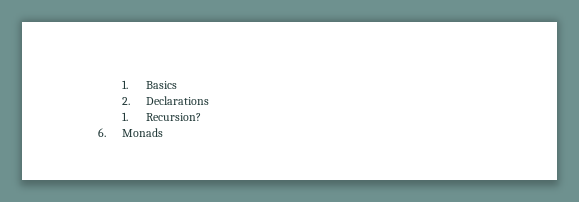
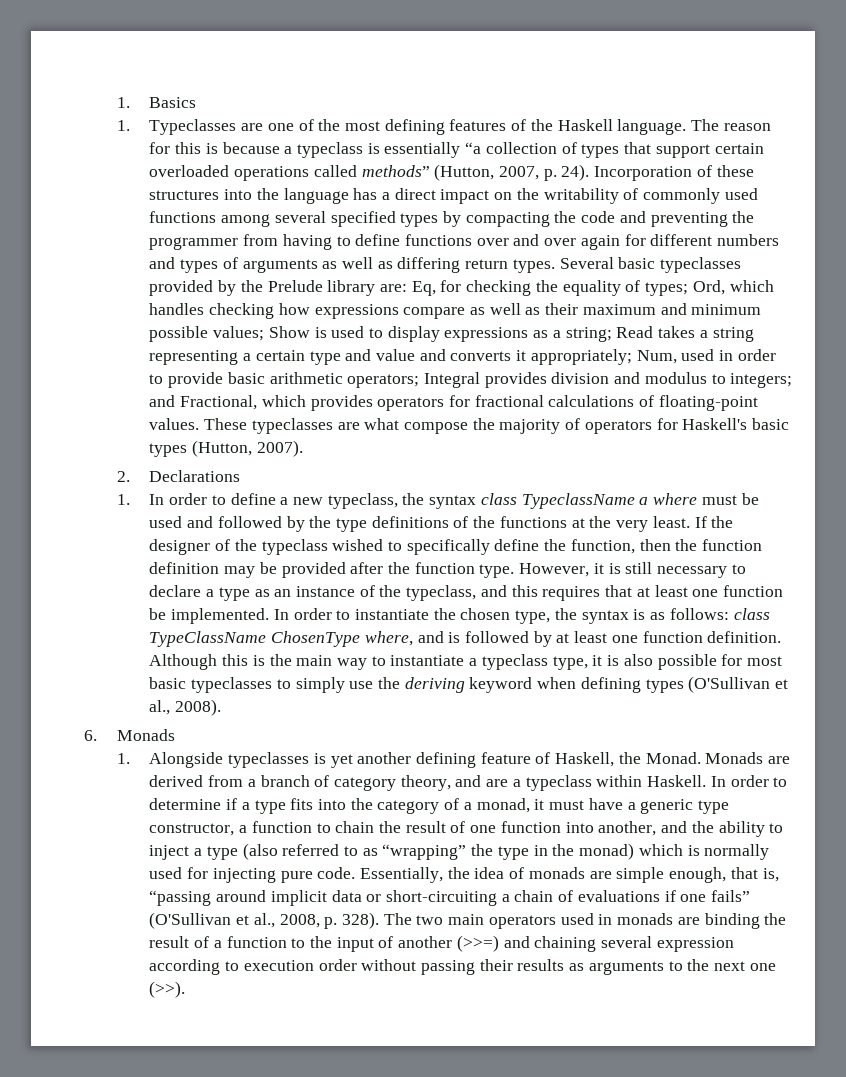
[121,96,209,105] [121,112,201,121] [97,128,163,137] 2. Declarations // 1. Recursion? // 6. Monads -> [116,119,771,135] [149,142,764,158] [149,164,754,181] [149,188,758,204] [149,211,755,227] [149,234,780,250] [149,257,742,273] [149,280,774,296] [149,303,762,319] [149,326,754,342] [149,349,776,365] [149,372,793,388] [149,395,758,411] [149,418,790,434] [149,440,303,457] [116,470,241,482] [116,493,759,509] [149,516,734,532] [149,539,763,555] [149,562,746,578] [149,585,783,601] [149,608,770,624] [149,631,782,647] [149,654,782,670] [149,676,789,693] [149,699,222,716] [84,729,175,741] [116,752,791,768] [149,775,788,791] [149,798,729,814] [149,821,784,837] [149,843,770,860] [149,867,779,883] [149,890,751,906] [149,912,787,929] [149,935,734,952] [149,959,776,975] [149,981,186,998] 1. Typeclasses are one of the most defining features of the Haskell language. The reason for this is because a typeclass is essentially “a collection of types that support certain overloaded operations called methods” (Hutton, 2007, p. 24). Incorporation of these structures into the language has a direct impact on the writability of commonly used functions among several specified types by compacting the code and preventing the programmer from having to define functions over and over again for different numbers and types of arguments as well as differing return types. Several basic typeclasses provided by the Prelude library are: Eq, for checking the equality of types; Ord, which handles checking how expressions compare as well as their maximum and minimum possible values; Show is used to display expressions as a string; Read takes a string representing a certain type and value and converts it appropriately; Num, used in order to provide basic arithmetic operators; Integral provides division and modulus to integers; and Fractional, which provides operators for fractional calculations of floating-point values. These typeclasses are what compose the majority of operators for Haskell's basic types (Hutton, 2007). // 2. Declarations // 1. In order to define a new typeclass, the syntax class TypeclassName a where must be used and followed by the type definitions of the functions at the very least. If the designer of the typeclass wished to specifically define the function, then the function definition may be provided after the function type. However, it is still necessary to declare a type as an instance of the typeclass, and this requires that at least one function be implemented. In order to instantiate the chosen type, the syntax is as follows: class TypeClassName ChosenType where, and is followed by at least one function definition. Although this is the main way to instantiate a typeclass type, it is also possible for most basic typeclasses to simply use the deriving keyword when defining types (O'Sullivan et al., 2008). // 6. Monads // 1. Alongside typeclasses is yet another defining feature of Haskell, the Monad. Monads are derived from a branch of category theory, and are a typeclass within Haskell. In order to determine if a type fits into the category of a monad, it must have a generic type constructor, a function to chain the result of one function into another, and the ability to inject a type (also referred to as “wrapping” the type in the monad) which is normally used for injecting pure code. Essentially, the idea of monads are simple enough, that is, “passing around implicit data or short-circuiting a chain of evaluations if one fails” (O'Sullivan et al., 2008, p. 328). The two main operators used in monads are binding the result of a function to the input of another (>>=) and chaining several expression according to execution order without passing their results as arguments to the next one (>>).

